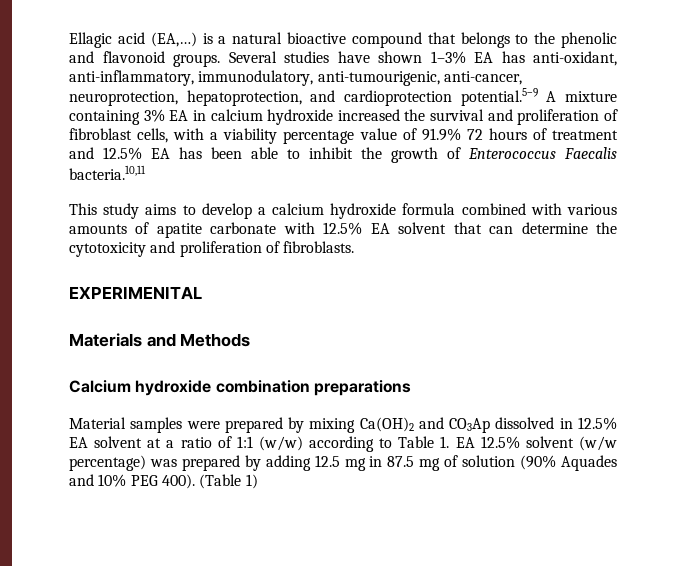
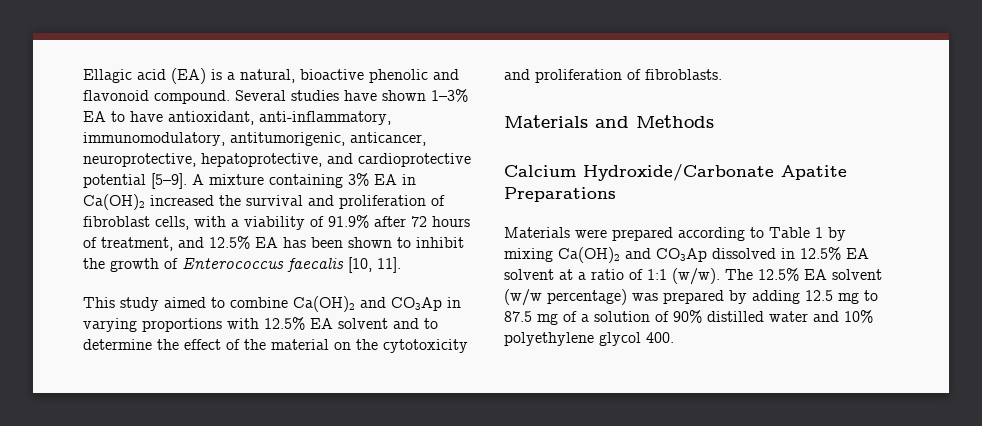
[150,32,197,47] (EA,…) -> [171,68,206,84] (EA)
[232,32,556,48] natural bioactive compound that belongs to the -> [240,69,364,83] natural, bioactive
[173,54,220,67] groups. -> [154,90,230,104] compound.
[501,51,617,66] [69,70,522,86] [69,88,538,106] has anti-oxidant, anti-inflammatory, immunodulatory, anti-tumourigenic, anti-cancer, neuroprotection, hepatoprotection, and cardioprotection potential.5–9 -> [111,111,391,125] [83,132,426,146] [83,153,471,167] [83,173,187,189] to have antioxidant, anti-inflammatory, immunomodulatory, antitumorigenic, anticancer, neuroprotective, hepatoprotective, and cardioprotective potential [5–9].
[210,109,334,125] calcium hydroxide -> [83,194,145,210] Ca(OH)2
[283,128,397,144] percentage value -> (305, 223) none
(461, 134) none -> [374,216,406,227] after
[551,130,618,140] treatment -> [101,237,173,251] treatment,
[251,147,278,159] able -> [348,237,392,248] shown
[564,147,617,159] [69,165,146,180] Faecalis bacteria.10,11 -> [287,257,401,273] faecalis [10, 11].
[145,203,617,219] [69,222,588,238] aims to develop a calcium hydroxide formula combined with various amounts of apatite carbonate with 12.5% EA solvent that can determine -> [164,296,461,312] [83,317,438,332] [83,339,351,350] aimed to combine Ca(OH)2 and CO3Ap in varying proportions with 12.5% EA solvent and to determine the effect of the material on
[69,286,202,299] // EXPERIMENITAL -> (722, 74) none
[135,380,411,396] [69,417,283,433] hydroxide combination preparations // Material samples were prepared -> [583,164,847,181] [504,187,616,202] [504,227,823,241] Hydroxide/Carbonate Apatite Preparations // Materials were prepared according to Table 1
[258,436,520,452] (w/w) according to Table 1. EA 12.5% -> [672,268,827,285] (w/w). The 12.5% EA
[369,456,383,467] in -> [864,290,878,301] to
[462,455,617,471] [69,474,258,489] solution (90% Aquades and 10% PEG 400). (Table 1) -> [581,310,873,323] [504,332,674,346] a solution of 90% distilled water and 10% polyethylene glycol 400.

